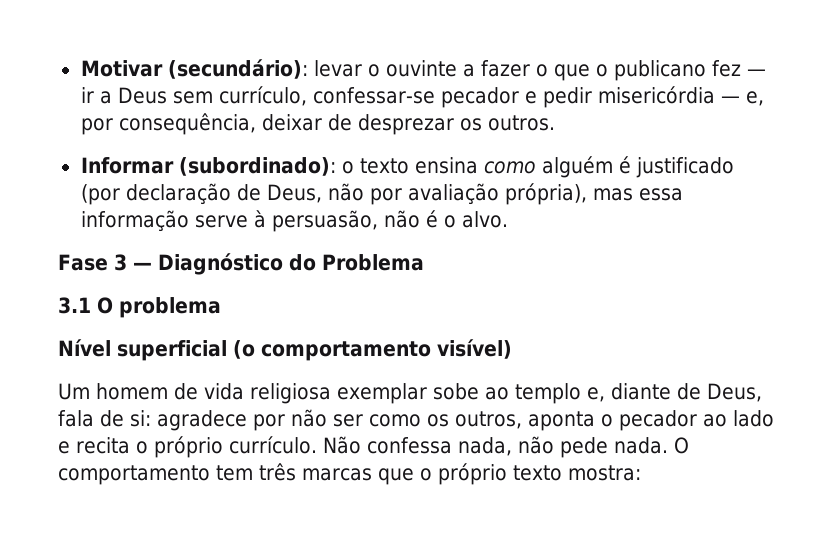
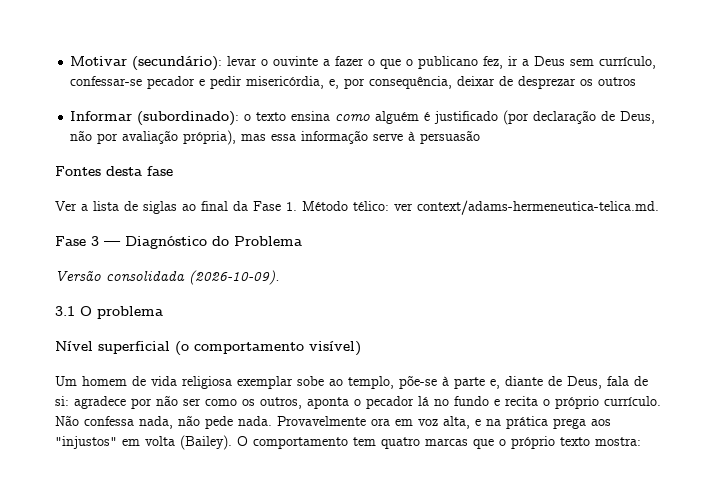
[711,60,766,77] fez — -> [483,56,504,69] fez,
[597,86,740,104] misericórdia — -> [246,76,325,89] misericórdia,
[487,115,555,131] outros. -> [598,77,637,86] outros
[271,210,508,232] persuasão, não é o alvo. -> [420,130,481,144] [55,166,173,176] [55,200,659,215] persuasão // Fontes desta fase // Ver a lista de siglas ao final da Fase 1. Método télico: ver context/adams-hermeneutica-telica.md.
(424, 262) none -> [55,270,280,285] // Versão consolidada (2026-10-09).
[514,383,581,404] templo -> [348,375,485,389] templo, põe-se à parte
[703,410,774,427] ao lado -> [418,396,489,406] lá no fundo
(668, 445) none -> [277,416,611,429] [55,435,232,450] Provavelmente ora em voz alta, e na prática prega aos "injustos" em volta (Bailey).
[259,463,296,481] três -> [381,437,420,449] quatro

